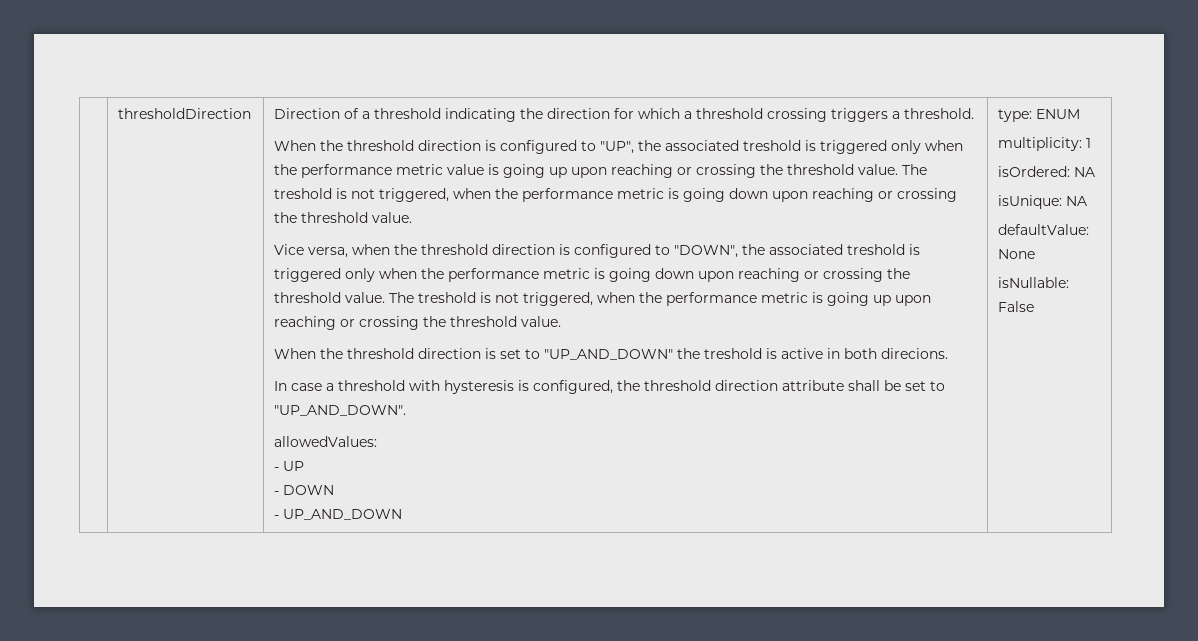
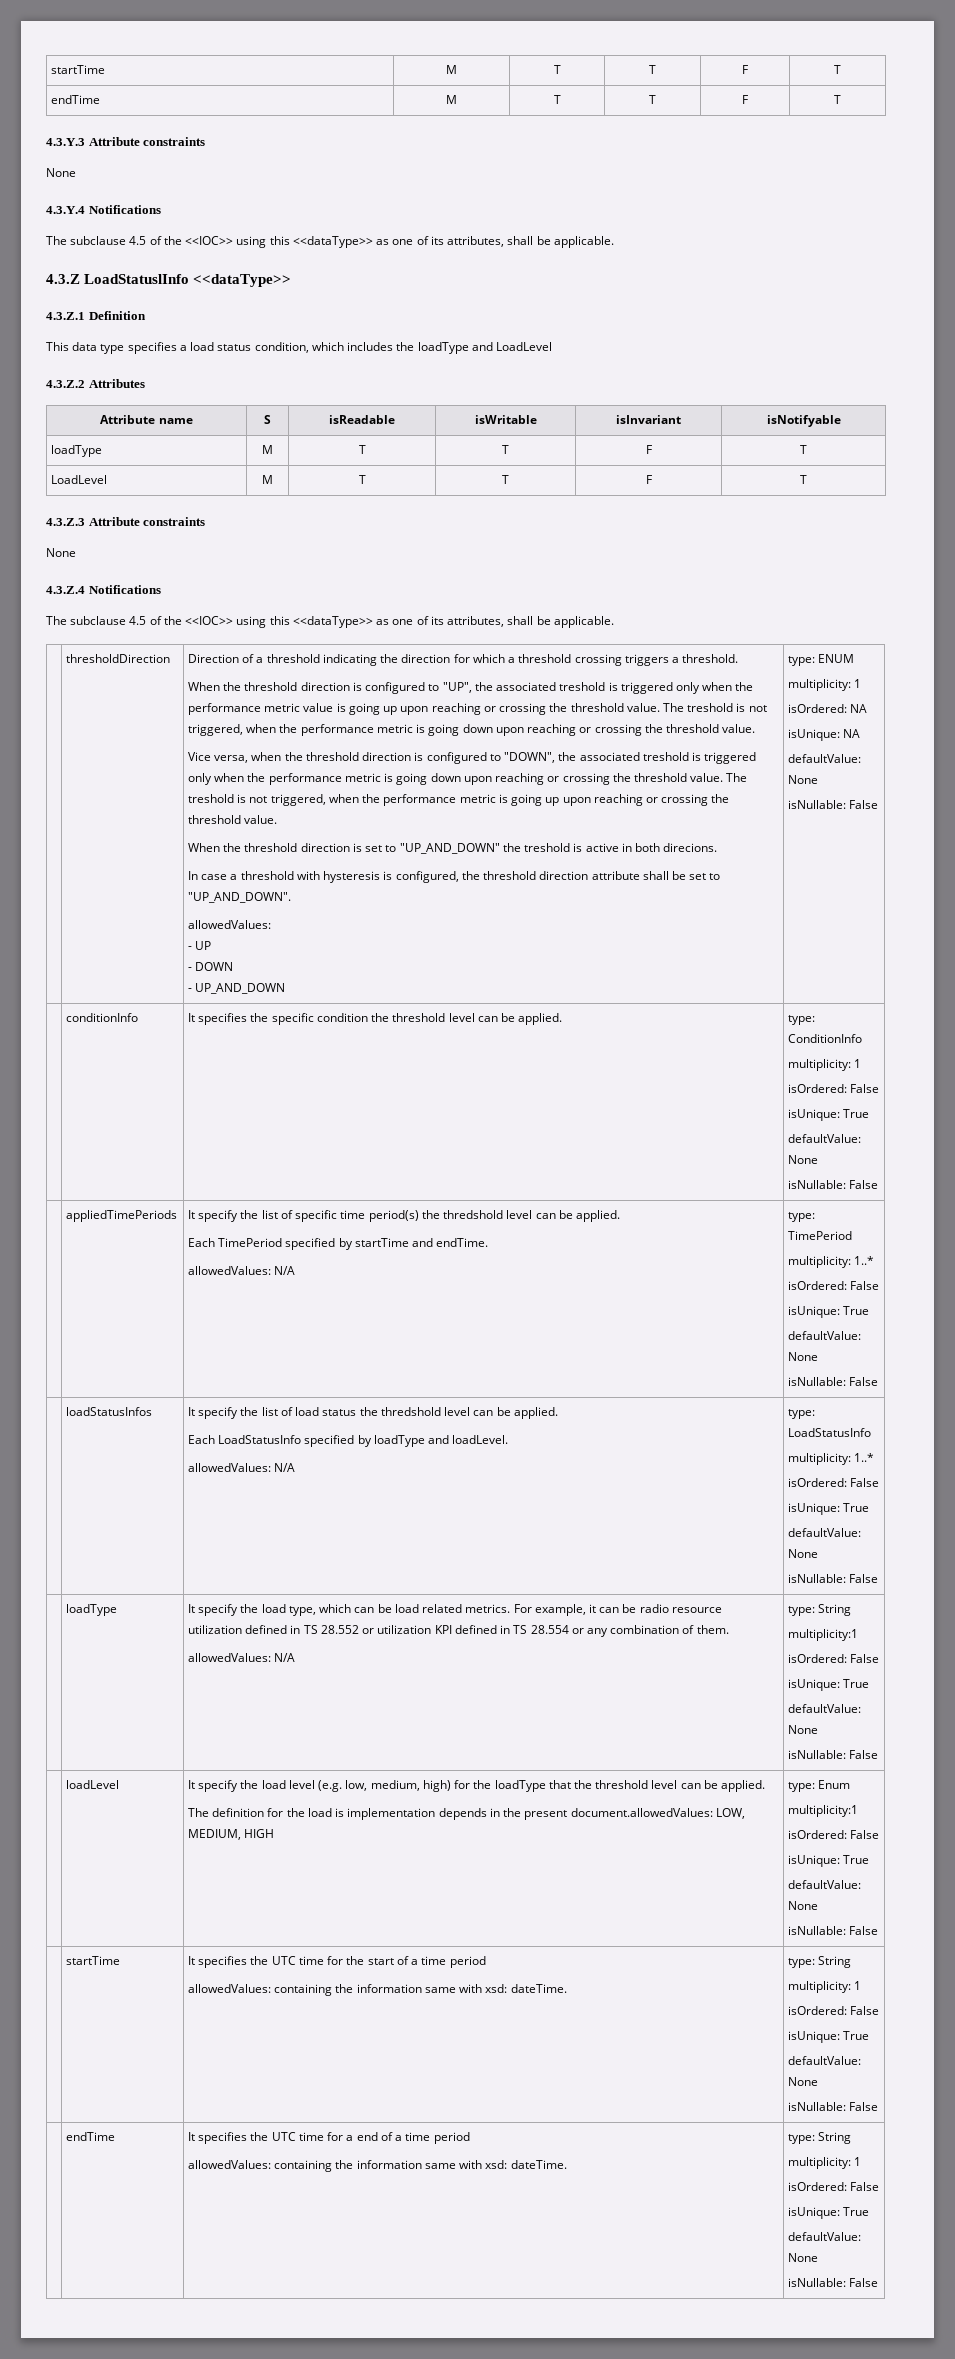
(117, 113) none -> [50,65,105,74] [446,65,457,74] [553,65,561,74] [649,65,656,74] [742,65,748,74] [834,65,841,74] [50,95,100,104] [446,95,457,104] [553,95,561,104] [649,95,656,104] [742,95,748,104] [834,95,841,104] [46,137,206,146] [46,168,76,177] [46,205,161,214] [46,236,614,248] [46,274,292,287] [46,311,146,320] [46,342,553,354] [46,379,145,388] [100,415,193,424] [264,415,271,424] [329,415,395,424] [474,415,537,424] [616,415,681,424] [766,415,841,427] [50,445,102,457] [262,445,273,454] [358,445,366,454] [502,445,509,454] [645,445,652,454] [800,445,807,454] [50,475,107,484] [262,475,273,484] [358,475,366,484] [502,475,509,484] [645,475,652,484] [800,475,807,484] [46,517,206,526] [46,548,76,557] [46,585,161,594] [46,616,614,628] startTime | M | T | T | F | T // endTime | M | T | T | F | T // 4.3.Y.3 Attribute constraints // None // 4.3.Y.4 Notifications // The subclause 4.5 of the <<IOC>> using this <<dataType>> as one of its attributes, shall be applicable. // 4.3.Z LoadStatuslInfo <<dataType>> // 4.3.Z.1 Definition // This data type specifies a load status condition, which includes the loadType and LoadLevel // 4.3.Z.2 Attributes // Attribute name | S | isReadable | isWritable | isInvariant | isNotifyable // loadType | M | T | T | F | T // LoadLevel | M | T | T | F | T // 4.3.Z.3 Attribute constraints // None // 4.3.Z.4 Notifications // The subclause 4.5 of the <<IOC>> using this <<dataType>> as one of its attributes, shall be applicable. //
(1034, 306) none -> [65,1013,138,1022] [187,1013,563,1025] [787,1015,815,1025] [787,1034,862,1043] [787,1059,862,1071] [787,1084,880,1093] [787,1109,870,1121] [787,1134,861,1143] [787,1155,818,1164] [787,1180,879,1189] [65,1210,177,1222] [187,1210,620,1222] [187,1238,489,1250] [187,1266,296,1275] [787,1212,815,1222] [787,1231,852,1240] [787,1256,875,1268] [787,1281,880,1290] [787,1306,870,1318] [787,1331,861,1340] [787,1352,818,1361] [787,1377,879,1386] [65,1407,152,1416] [187,1407,558,1419] [187,1435,509,1447] [187,1463,296,1472] [787,1409,815,1419] [787,1428,871,1437] [787,1453,875,1465] [787,1478,880,1487] [787,1503,870,1515] [787,1528,861,1537] [787,1549,818,1558] [787,1574,879,1583] [65,1604,117,1616] [187,1604,722,1616] [187,1625,729,1637] [187,1653,296,1662] [787,1604,852,1616] [787,1629,858,1641] [787,1654,880,1663] [787,1679,870,1691] [787,1704,861,1713] [787,1725,818,1734] [787,1750,879,1759] [65,1780,119,1789] [187,1780,766,1792] [187,1808,745,1820] [187,1829,275,1840] [787,1780,851,1792] [787,1805,858,1817] [787,1830,880,1839] [787,1855,870,1867] [787,1880,861,1889] [787,1901,818,1910] [787,1926,879,1935] [65,1956,120,1965] [187,1956,486,1968] [187,1984,567,1996] [787,1956,852,1968] [787,1981,862,1993] [787,2006,880,2015] [787,2031,870,2043] [787,2056,861,2065] [787,2077,818,2086] [787,2102,879,2111] [65,2132,115,2141] [187,2132,470,2144] [187,2160,567,2172] [787,2132,852,2144] [787,2157,862,2169] [787,2182,880,2191] [787,2207,870,2219] [787,2232,861,2241] [787,2253,818,2262] [787,2278,879,2287] // | conditionInfo | It specifies the specific condition the threshold level can be applied. | type: ConditionInfo // multiplicity: 1 // isOrdered: False // isUnique: True // defaultValue: None // isNullable: False // | appliedTimePeriods | It specify the list of specific time period(s) the thredshold level can be applied. // Each TimePeriod specified by startTime and endTime. // allowedValues: N/A | type: TimePeriod // multiplicity: 1..* // isOrdered: False // isUnique: True // defaultValue: None // isNullable: False // | loadStatusInfos | It specify the list of load status the thredshold level can be applied. // Each LoadStatusInfo specified by loadType and loadLevel. // allowedValues: N/A | type: LoadStatusInfo // multiplicity: 1..* // isOrdered: False // isUnique: True // defaultValue: None // isNullable: False // | loadType | It specify the load type, which can be load related metrics. For example, it can be radio resource utilization defined in TS 28.552 or utilization KPI defined in TS 28.554 or any combination of them. // allowedValues: N/A | type: String // multiplicity:1 // isOrdered: False // isUnique: True // defaultValue: None // isNullable: False // | loadLevel | It specify the load level (e.g. low, medium, high) for the loadType that the threshold level can be applied. // The definition for the load is implementation depends in the present document.allowedValues: LOW, MEDIUM, HIGH | type: Enum // multiplicity:1 // isOrdered: False // isUnique: True // defaultValue: None // isNullable: False // | startTime | It specifies the UTC time for the start of a time period // allowedValues: containing the information same with xsd: dateTime. | type: String // multiplicity: 1 // isOrdered: False // isUnique: True // defaultValue: None // isNullable: False // | endTime | It specifies the UTC time for a end of a time period // allowedValues: containing the information same with xsd: dateTime. | type: String // multiplicity: 1 // isOrdered: False // isUnique: True // defaultValue: None // isNullable: False

